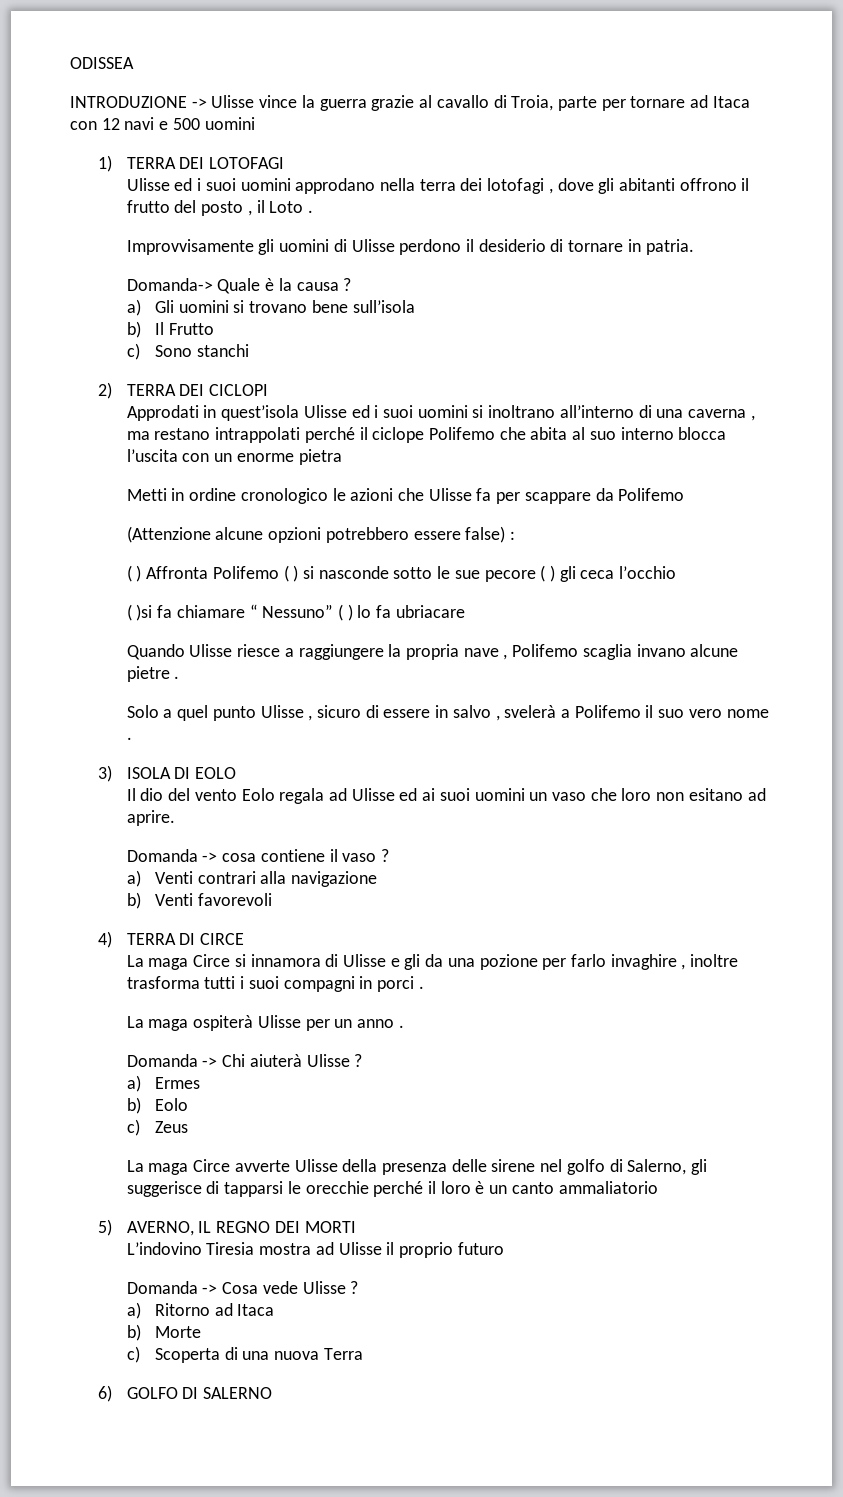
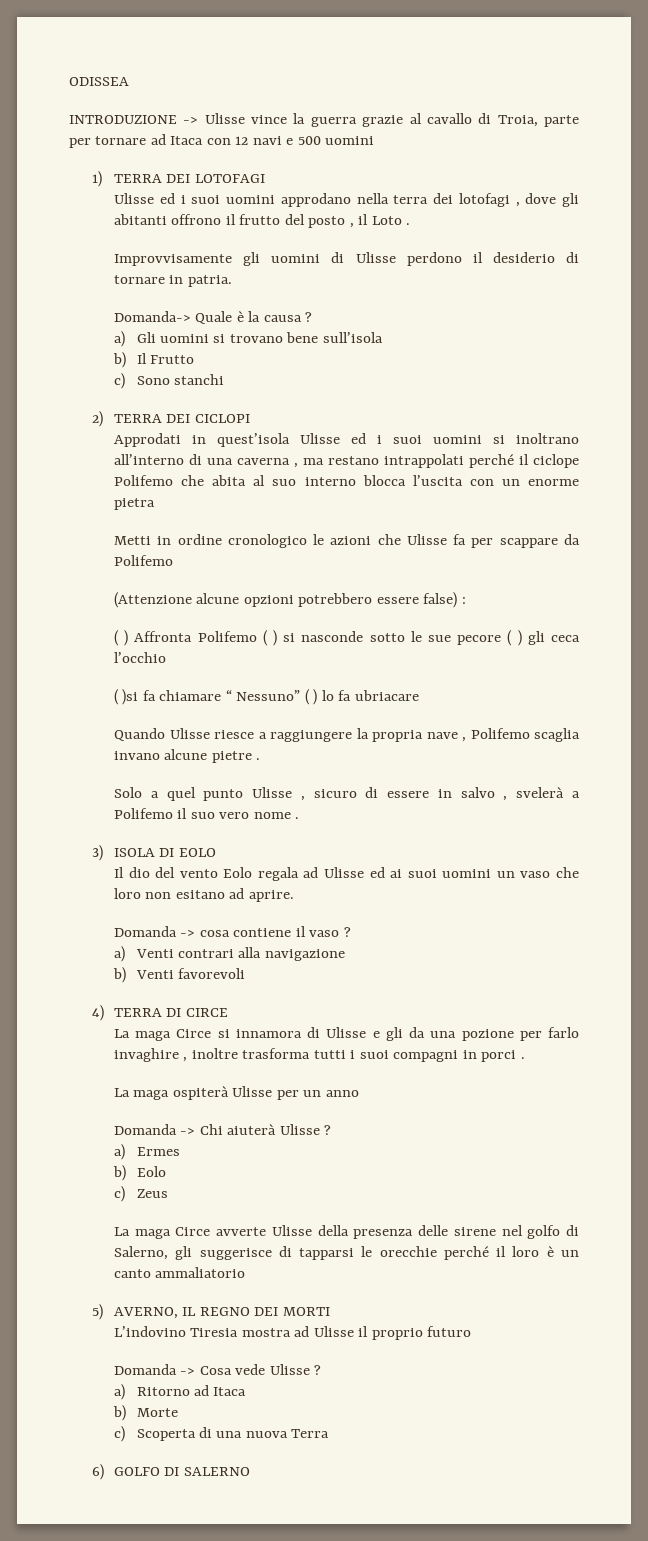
[398,1025,404,1028] . -> (359, 1093) none

